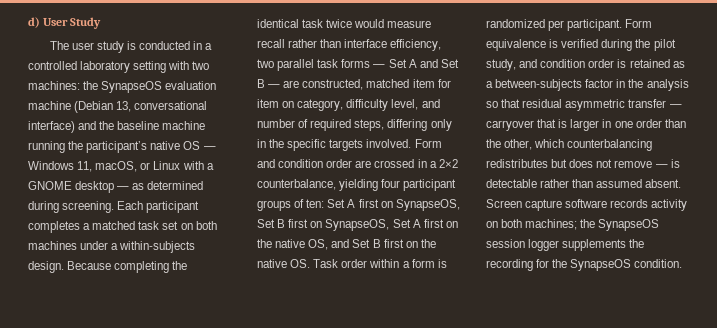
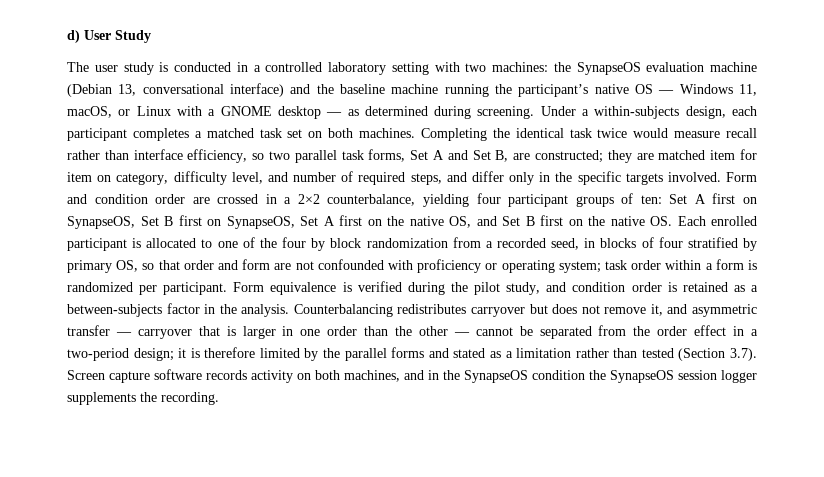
[117,201,144,210] Each -> [540,106,757,119] Under a within-subjects design, each
[28,241,196,253] [28,261,170,273] machines under a within-subjects design. Because completing -> [359,128,487,141] machines. Completing
(442, 45) none -> [252,153,265,160] so
[341,59,386,68] forms — -> [368,149,406,162] forms,
[257,79,364,90] B — are constructed, -> [495,150,654,163] B, are constructed; they are
[387,119,428,131] differing -> [446,171,504,182] and differ
[313,259,339,268] Task -> [677,216,757,226] [67,237,757,251] [67,259,627,273] Each enrolled participant is allocated to one of the four by block randomization from a recorded seed, in blocks of four stratified by primary OS, so that order and form are not confounded with proficiency or operating system; task
[646,79,689,91] [486,99,563,108] analysis so that residual -> [241,304,688,317] analysis. Counterbalancing redistributes carryover but does not remove it, and
[504,139,653,151] [486,159,680,168] [486,179,682,188] other, which counterbalancing redistributes but does not remove — is detectable rather than assumed absent. -> [418,325,759,339] [67,347,757,361] other — cannot be separated from the order effect in a two-period design; it is therefore limited by the parallel forms and stated as a limitation rather than tested (Section 3.7).
[525,219,578,230] machines; -> [344,370,585,383] machines, and in the SynapseOS condition
[486,259,683,271] recording for the SynapseOS condition. -> [161,392,219,405] recording.

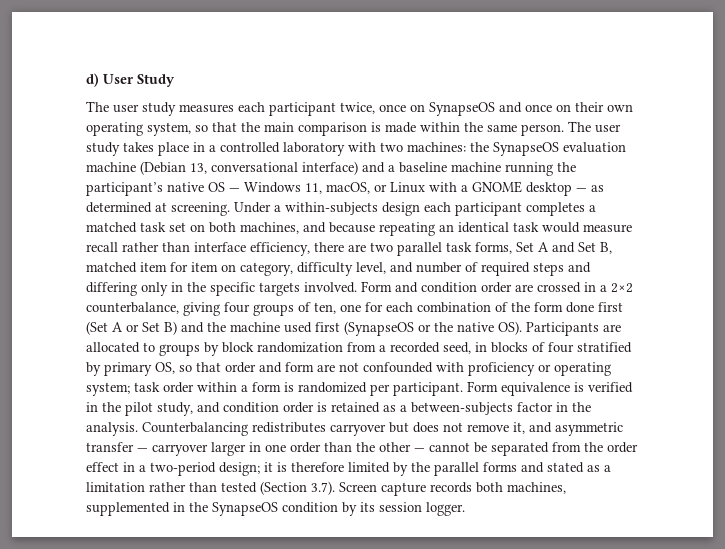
[159,62,231,72] is conducted -> [179,102,633,116] [86,121,621,136] [86,142,189,156] measures each participant twice, once on SynapseOS and once on their own operating system, so that the main comparison is made within the same person. The user study takes place
[391,62,429,75] setting -> (345, 149) none
[316,84,334,94] the -> [388,165,395,172] a
[434,106,472,119] during -> [155,202,167,212] at
[685,106,726,119] design, -> [382,202,420,216] design
[359,128,510,141] machines. Completing the -> [240,222,454,236] machines, and because repeating an
[597,128,628,138] twice -> (539, 227) none
[252,153,265,160] so -> [314,242,366,252] there are
[513,150,654,163] are constructed; they are -> (612, 248) none
[410,171,504,185] steps, and differ -> [533,262,591,276] [86,282,137,296] steps and differing
[422,193,757,207] [67,215,757,229] [67,237,307,251] yielding four participant groups of ten: Set A first on SynapseOS, Set B first on SynapseOS, Set A first on the native OS, and Set B first on the native OS. Each enrolled participant is allocated to one of the four -> [183,302,623,316] [86,321,621,336] [86,342,200,356] giving four groups of ten, one for each combination of the form done first (Set A or Set B) and the machine used first (SynapseOS or the native OS). Participants are allocated to groups
[407,282,445,295] during -> [86,402,98,412] in
[198,326,236,336] that is -> (208, 450) none
[154,369,424,383] software records activity on both machines, and -> [430,482,566,494] [86,502,170,516] records both machines, supplemented
[589,370,757,383] [67,392,219,405] the SynapseOS session logger supplements the recording. -> [342,502,465,516] by its session logger.

